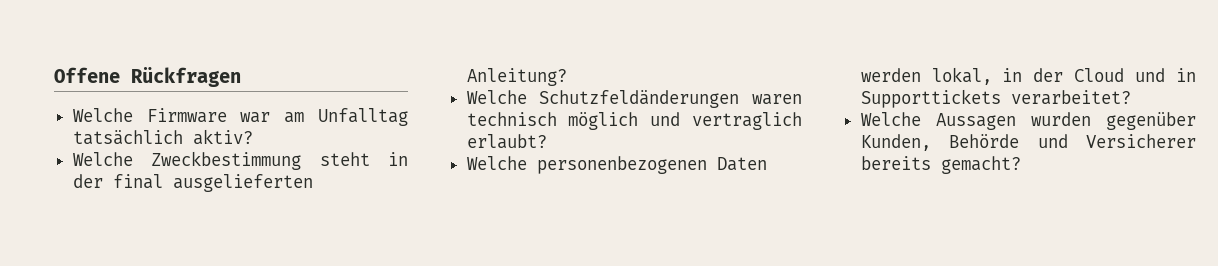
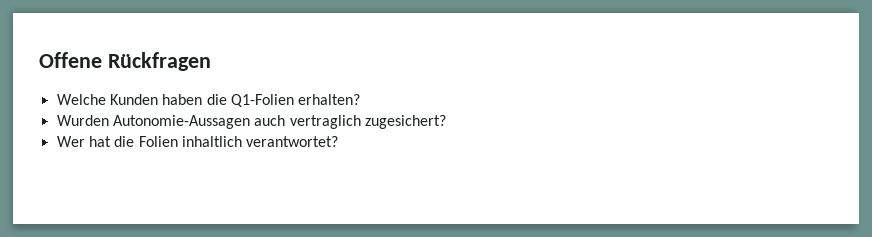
[146,108,408,126] [72,129,253,145] [72,151,408,170] [72,174,313,192] [466,68,567,86] [466,90,802,108] [466,112,802,130] [466,134,547,149] [466,156,767,174] [860,67,1196,85] [860,89,1131,108] [860,112,1196,130] [860,134,1196,151] [860,156,1021,174] Firmware war am Unfalltag tatsächlich aktiv? // Welche Zweckbestimmung steht in der final ausgelieferten Anleitung? // Welche Schutzfeldänderungen waren technisch möglich und vertraglich erlaubt? // Welche personenbezogenen Daten werden lokal, in der Cloud und in Supporttickets verarbeitet? // Welche Aussagen wurden gegenüber Kunden, Behörde und Versicherer bereits gemacht? -> [109,94,361,107] [56,115,446,129] [56,136,339,147] Kunden haben die Q1-Folien erhalten? // Wurden Autonomie-Aussagen auch vertraglich zugesichert? // Wer hat die Folien inhaltlich verantwortet?

